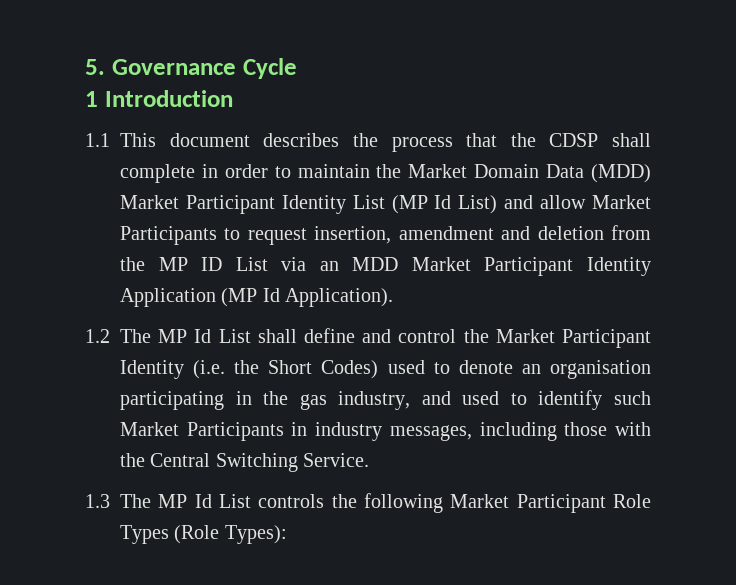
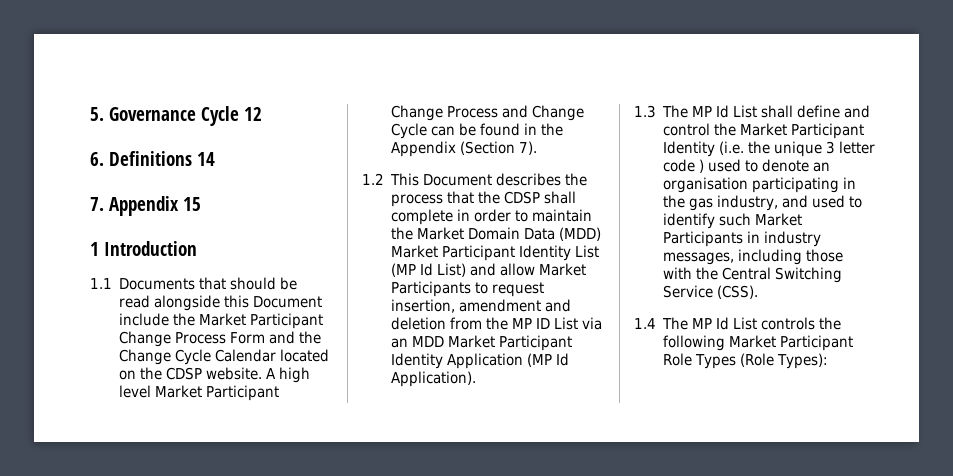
[85,90,233,107] [85,133,250,147] // 1 Introduction // 1.1 This document -> [244,107,262,121] [90,151,215,166] [90,196,201,216] [90,241,197,256] [90,277,298,290] [119,295,323,311] [119,313,324,329] [119,331,322,347] [119,349,330,365] [119,367,311,383] [119,385,280,401] [391,105,585,121] [391,123,564,139] [391,141,538,157] [362,173,493,186] 12 // 6. Definitions 14 // 7. Appendix 15 // 1 Introduction // 1.1 Documents that should be read alongside this Document include the Market Participant Change Process Form and the Change Cycle Calendar located on the CDSP website. A high level Market Participant Change Process and Change Cycle can be found in the Appendix (Section 7). // 1.2 This Document
[85,329,110,343] 1.2 -> [634,105,656,118] 1.3
[268,360,379,379] Short Codes) -> [774,141,876,157] [663,159,705,173] unique 3 letter code )
[303,453,370,467] [85,494,110,508] Service. // 1.3 -> [663,285,759,299] [634,318,656,329] Service (CSS). // 1.4

